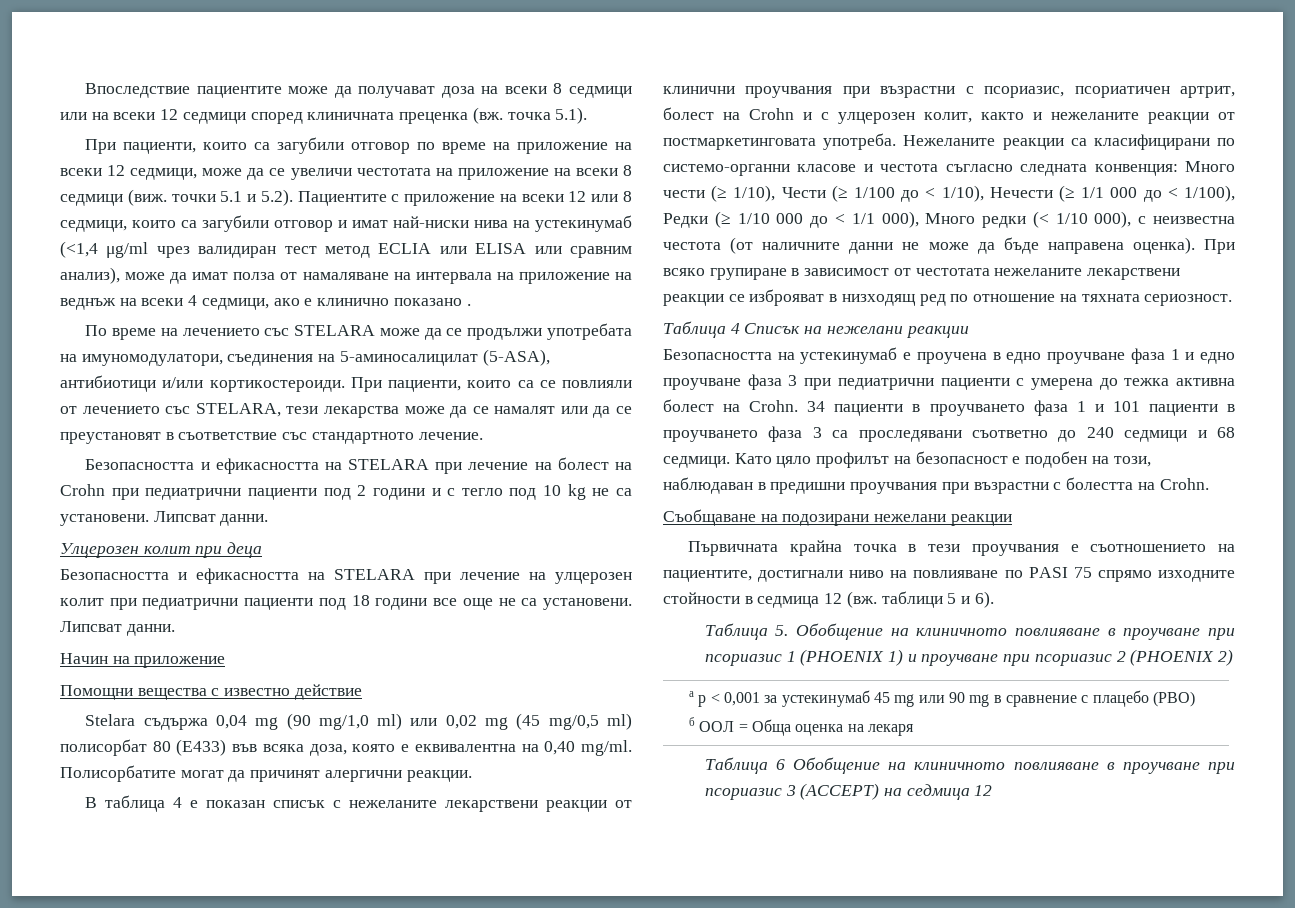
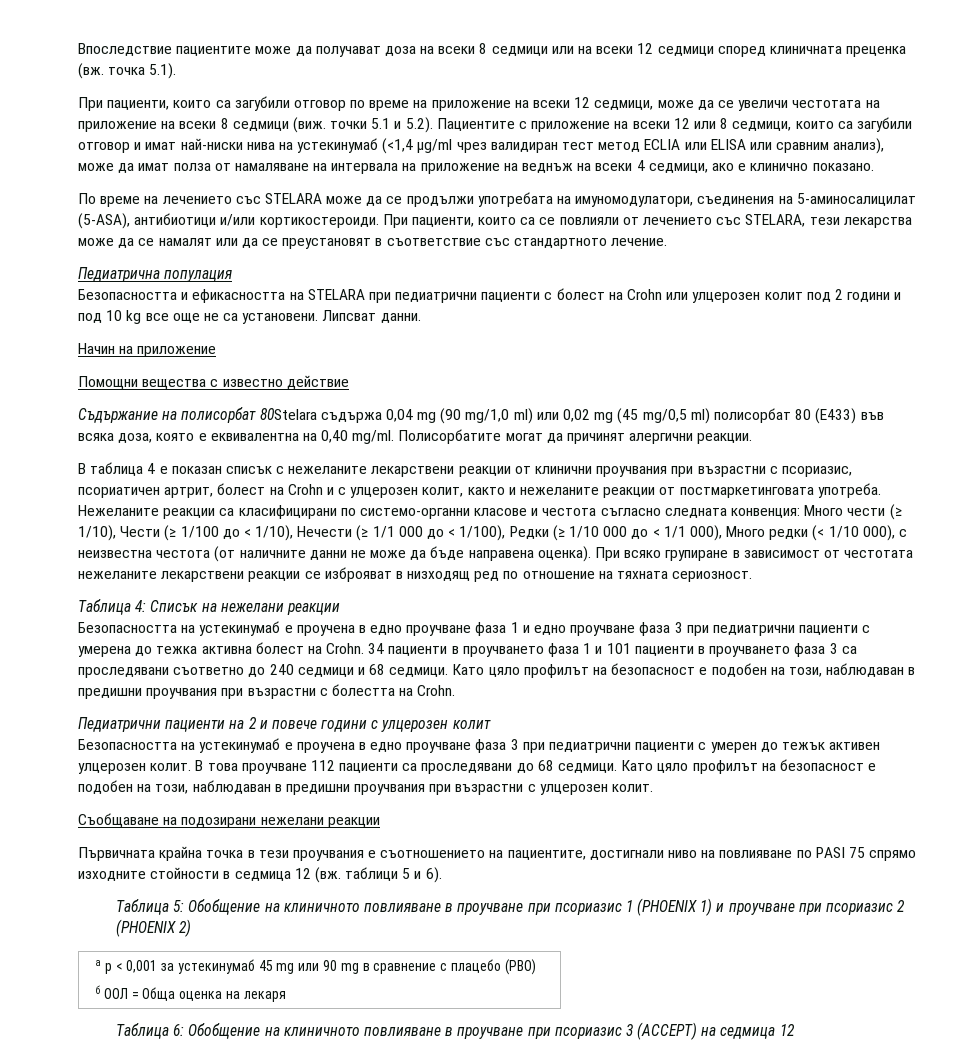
[393,298,471,306] показано . -> [812,163,874,171] показано.
[85,457,633,474] [60,484,633,500] [60,511,269,526] [60,542,263,558] [60,568,632,584] [60,595,428,610] Безопасността и ефикасността на STELARA при лечение на болест на Crohn при педиатрични пациенти под 2 години и с тегло под 10 kg не са установени. Липсват данни. // Улцерозен колит при деца // Безопасността и ефикасността на STELARA при лечение на улцерозен колит при педиатрични пациенти под 18 години -> [78,267,233,282] [78,288,902,303] [78,310,142,324] Педиатрична популация // Безопасността и ефикасността на STELARA при педиатрични пациенти с болест на Crohn или улцерозен колит под 2 години и под 10 kg
[85,714,136,726] Stelara -> [78,407,317,423] Съдържание на полисорбат 80Stelara
[730,323,740,334] 4 -> [135,600,147,612] 4:
(1209, 484) none -> [78,717,491,732] [78,738,881,753] [78,759,877,774] [78,780,654,795] // Педиатрични пациенти на 2 и повече години с улцерозен колит // Безопасността на устекинумаб е проучена в едно проучване фаза 3 при педиатрични пациенти с умерен до тежък активен улцерозен колит. В това проучване 112 пациенти са проследявани до 68 седмици. Като цяло профилът на безопасност е подобен на този, наблюдаван в предишни проучвания при възрастни с улцерозен колит.
[775,625,789,636] 5. -> [173,900,185,912] 5:
[775,759,785,770] 6 -> [173,1024,185,1036] 6:

